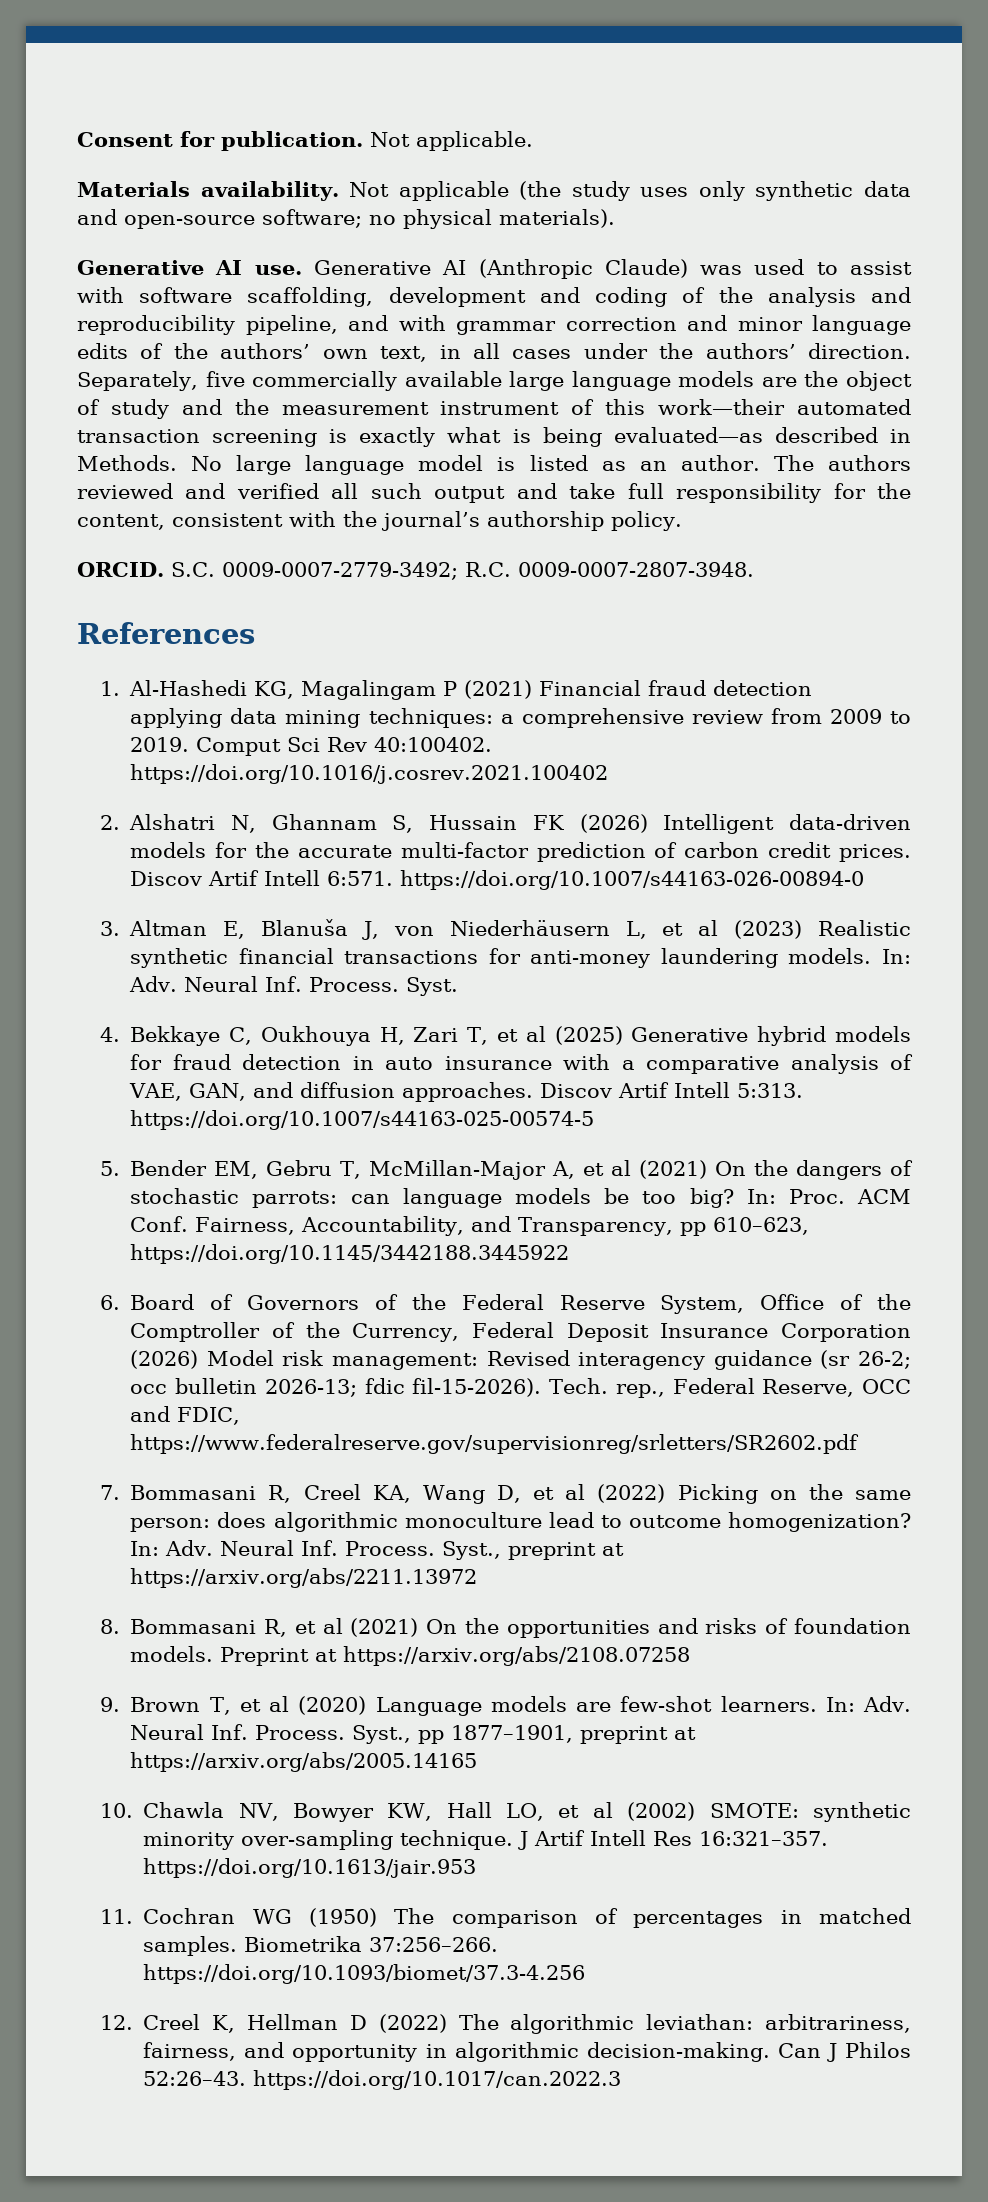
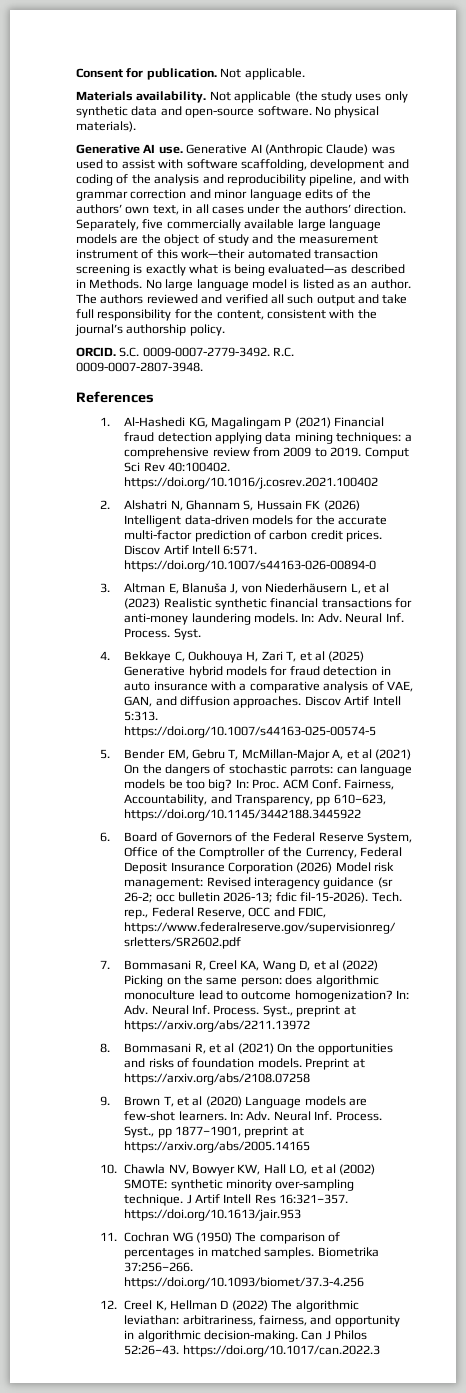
[262,209,396,228] software; no -> [257,106,331,116] software. No
[221,562,458,580] 0009-0007-2779-3492; -> [142,347,270,357] 0009-0007-2779-3492.

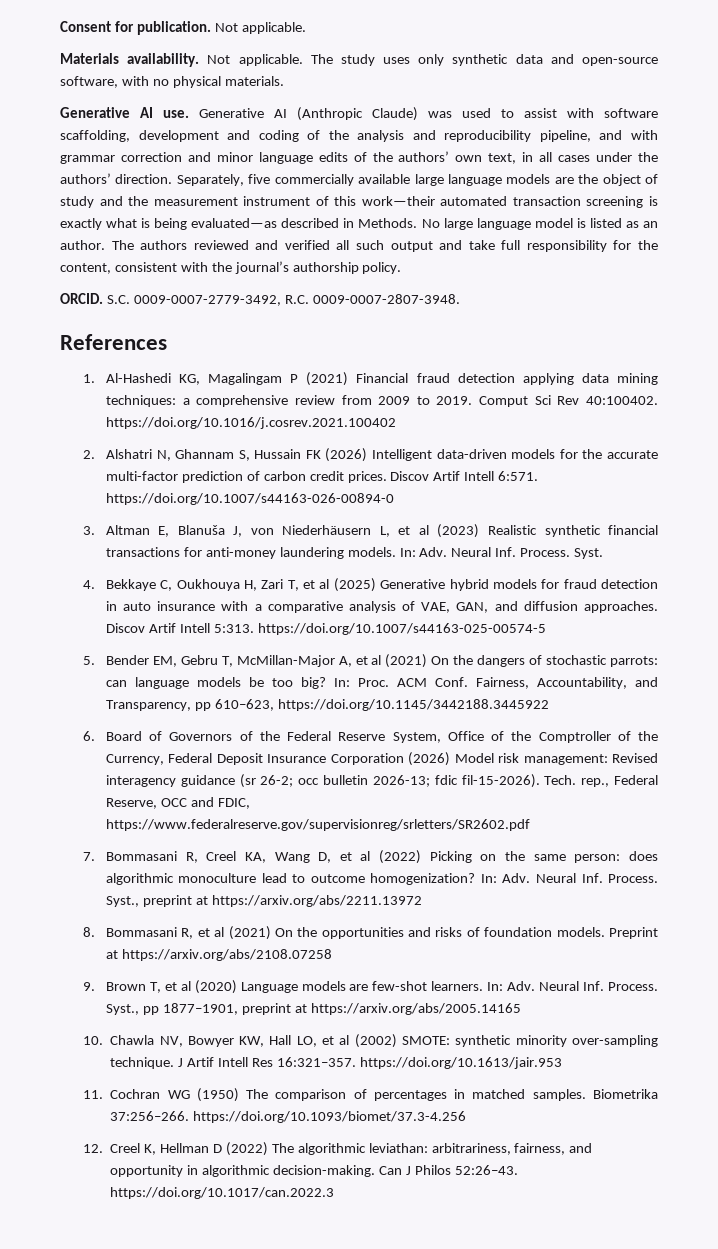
[234,91,318,103] applicable (the -> [238,54,333,66] applicable. The
[257,106,380,118] [76,121,136,132] software. No physical materials). -> [60,76,284,88] software, with no physical materials.
[142,347,270,357] 0009-0007-2779-3492. -> [133,295,281,306] 0009-0007-2779-3492,

